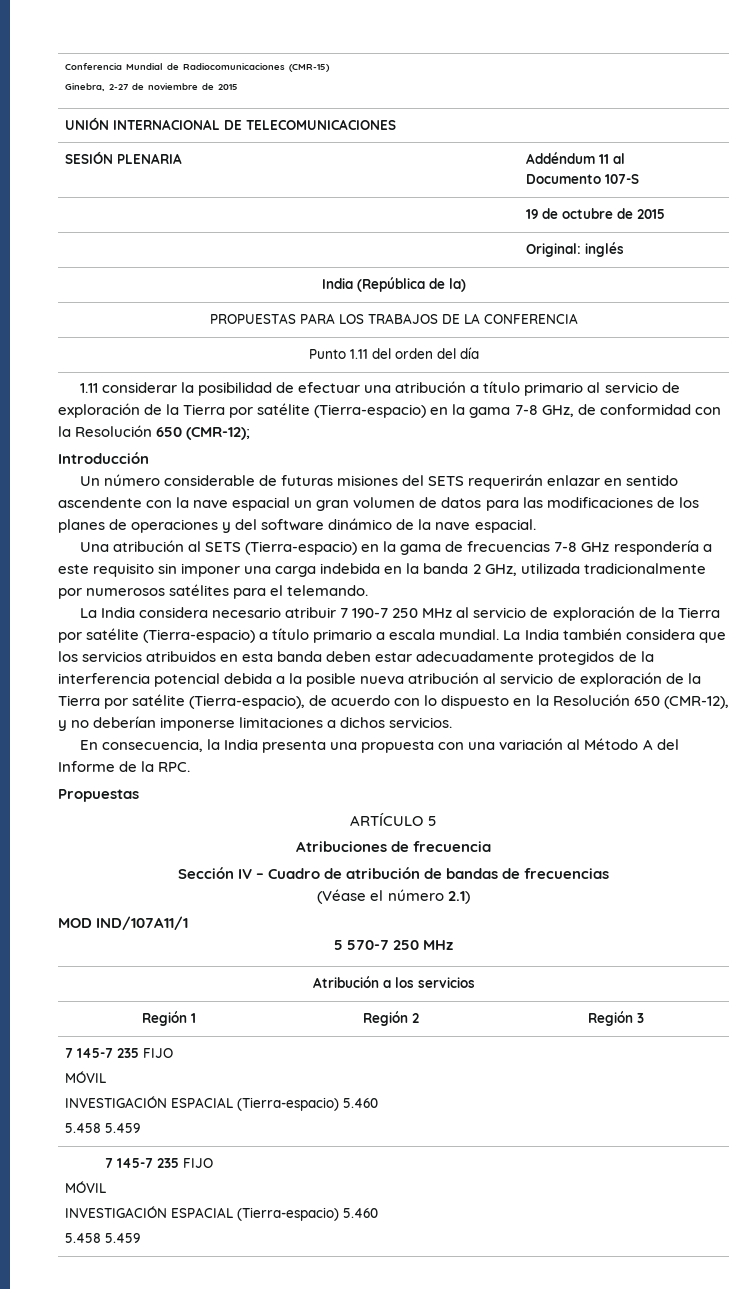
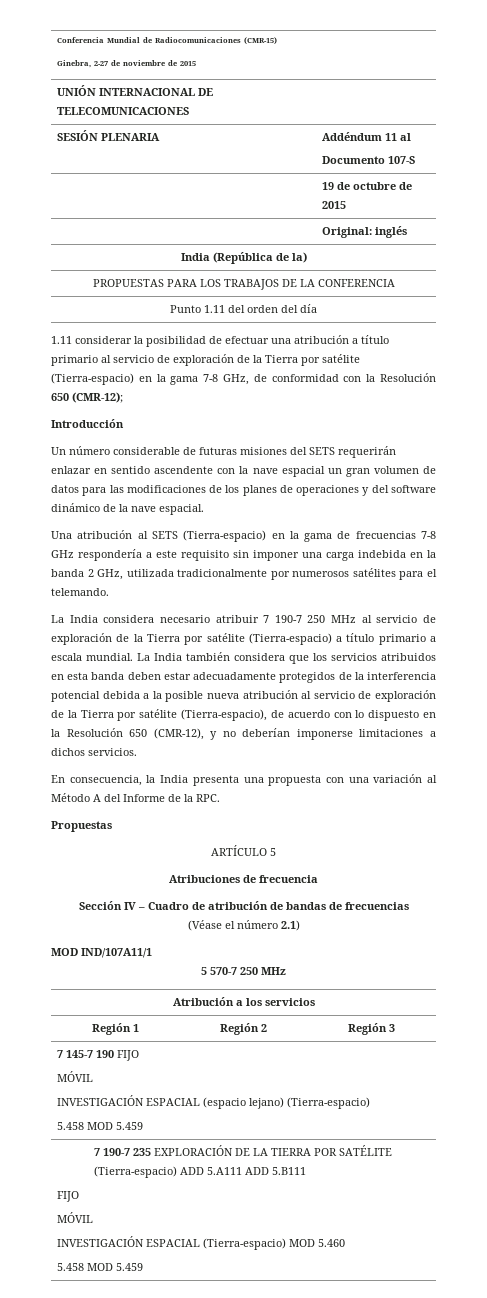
[116,1048,173,1058] [64,1071,106,1083] [64,1096,378,1111] [64,1123,140,1133] [105,1158,214,1168] [64,1181,106,1193] [64,1206,378,1221] [64,1233,140,1243] 235 FIJO // MÓVIL // INVESTIGACIÓN ESPACIAL (Tierra-espacio) 5.460 // 5.458 5.459 // 7 145-7 235 FIJO // MÓVIL // INVESTIGACIÓN ESPACIAL (Tierra-espacio) 5.460 // 5.458 5.459 -> [96,1050,140,1061] [57,1071,94,1082] [57,1095,371,1109] [57,1122,144,1130] [93,1145,392,1156] [93,1166,306,1178] [57,1191,80,1202] [57,1212,94,1223] [57,1236,346,1250] [57,1263,144,1271] 190 FIJO // MÓVIL // INVESTIGACIÓN ESPACIAL (espacio lejano) (Tierra-espacio) // 5.458 MOD 5.459 // 7 190-7 235 EXPLORACIÓN DE LA TIERRA POR SATÉLITE (Tierra-espacio) ADD 5.A111 ADD 5.B111 // FIJO // MÓVIL // INVESTIGACIÓN ESPACIAL (Tierra-espacio) MOD 5.460 // 5.458 MOD 5.459

